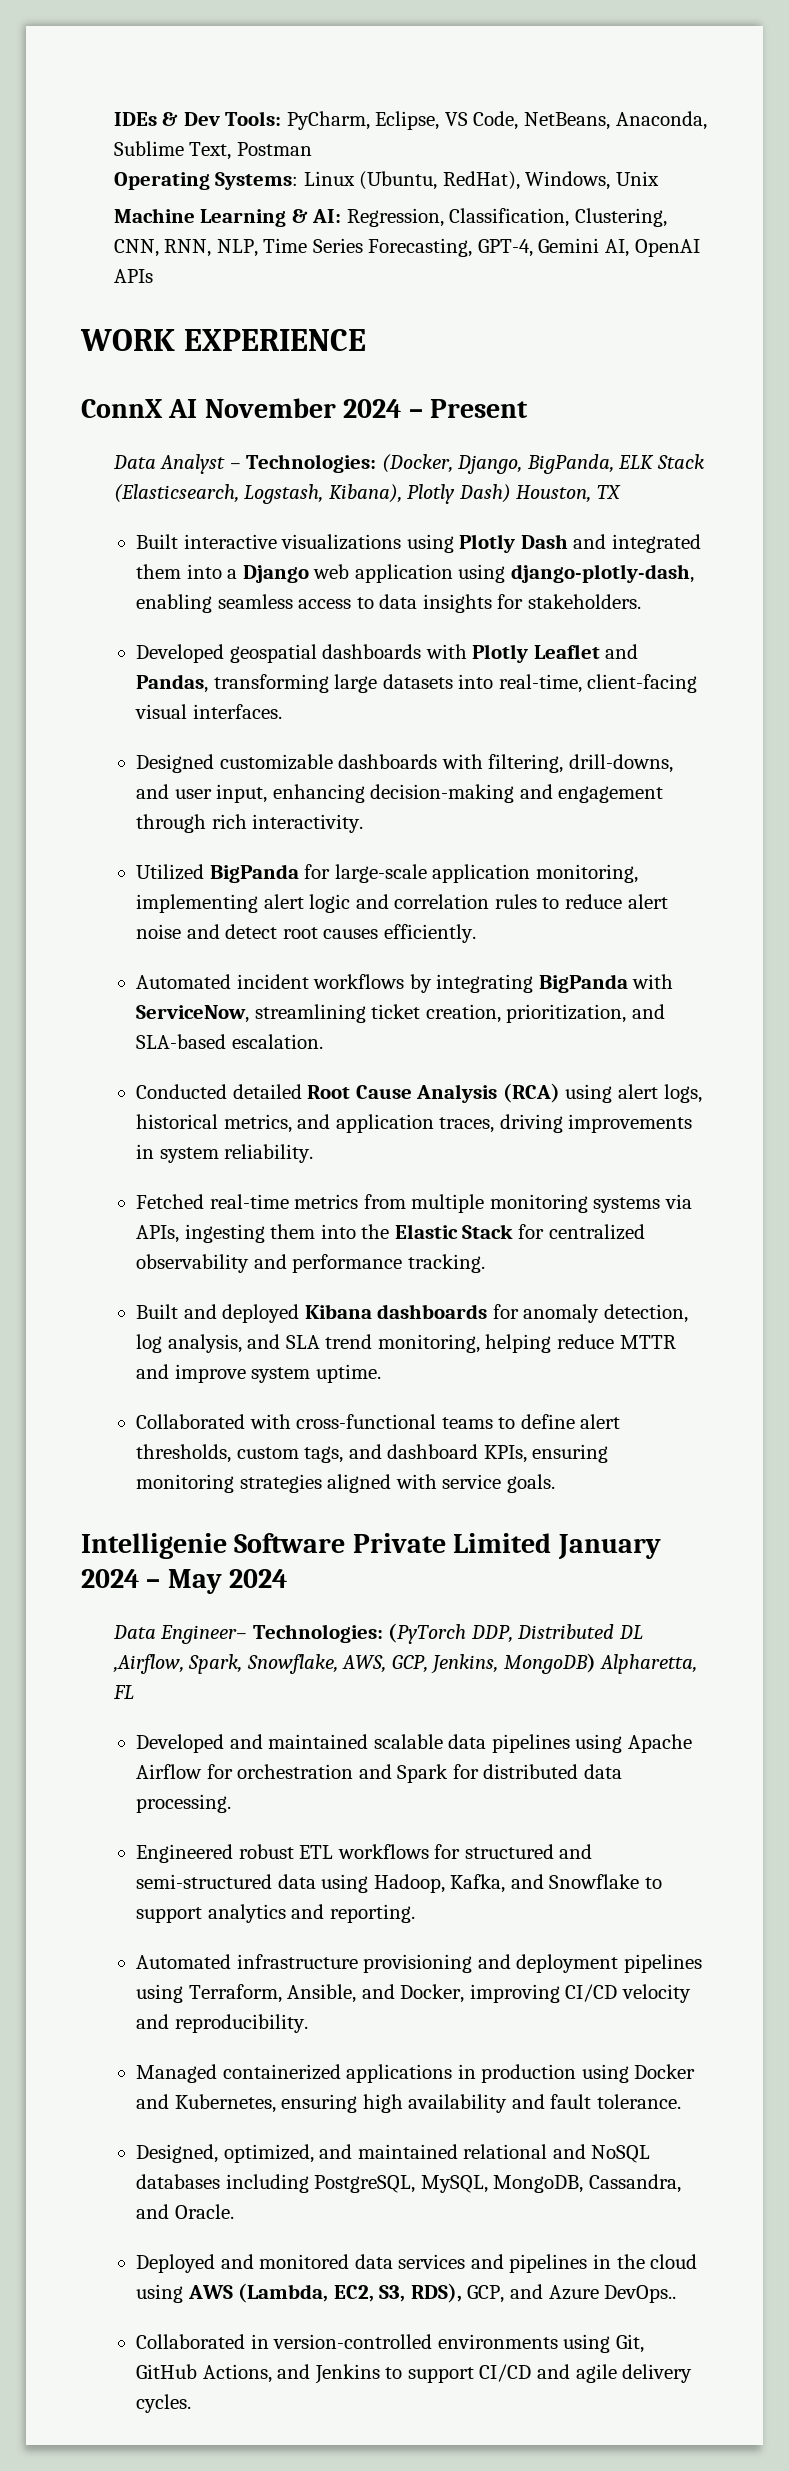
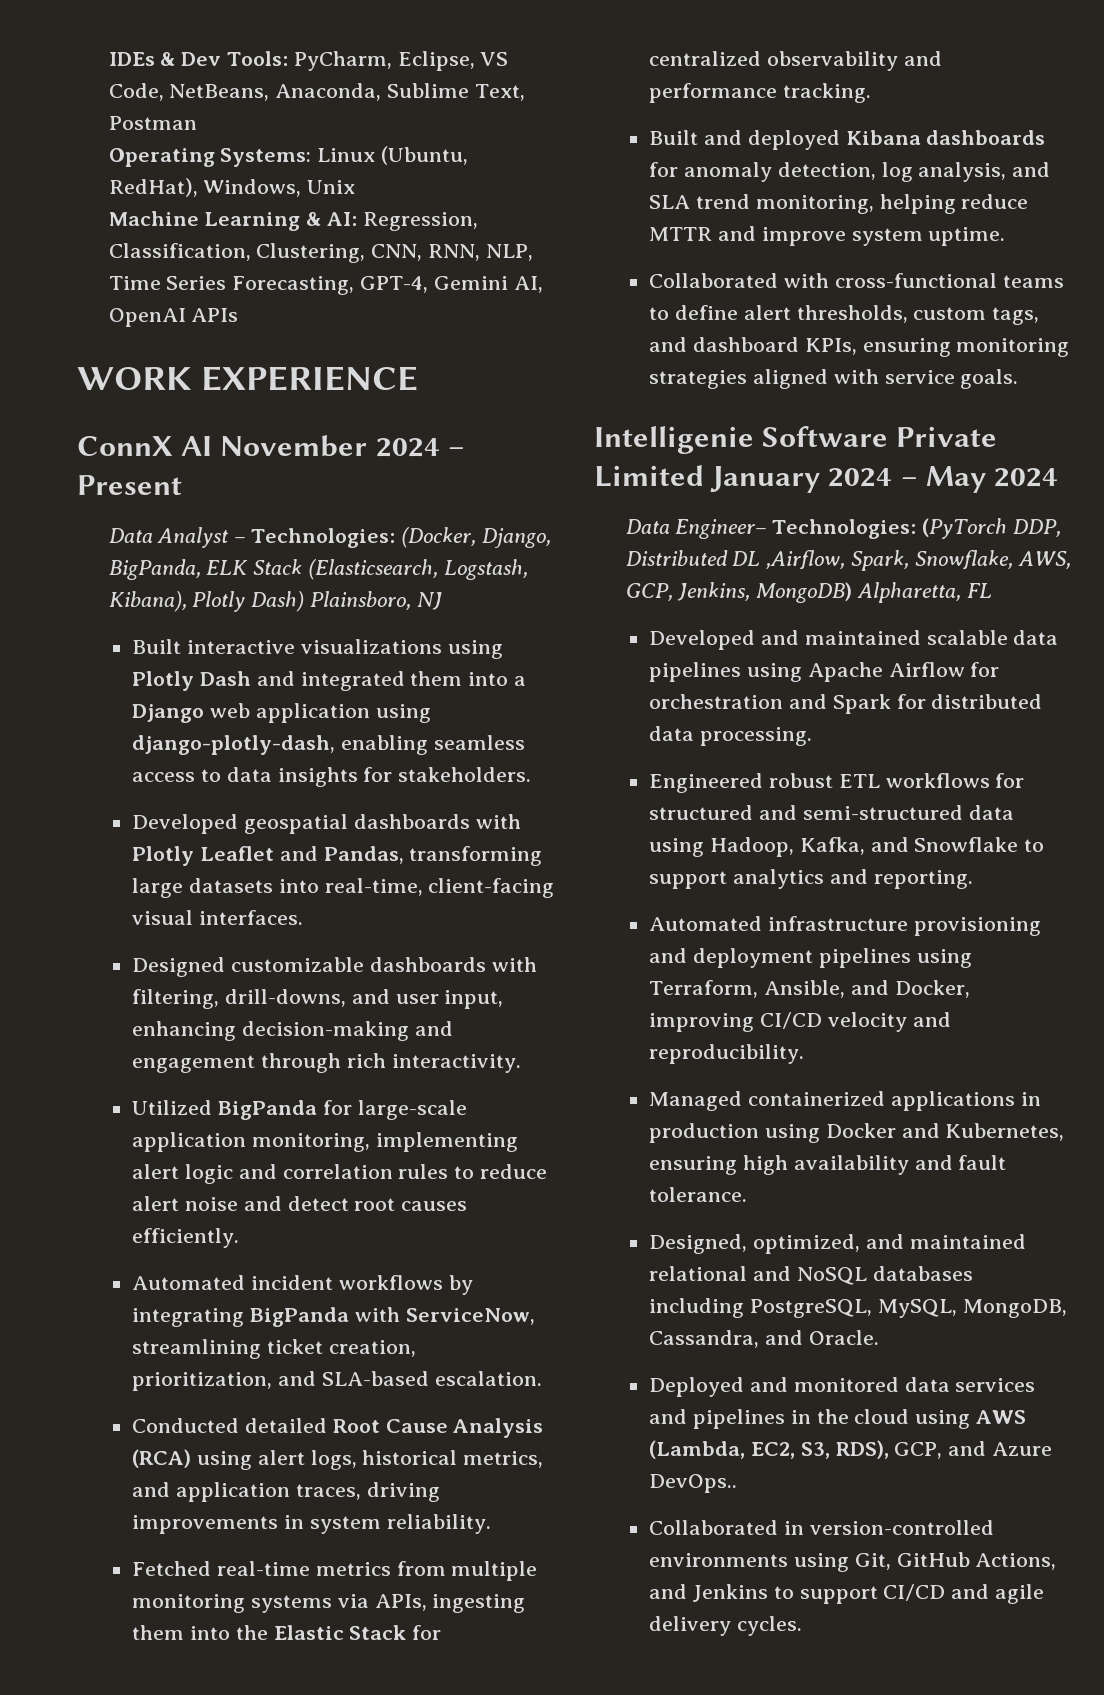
[516,485,621,503] Houston, TX -> [309,591,442,610] Plainsboro, NJ

